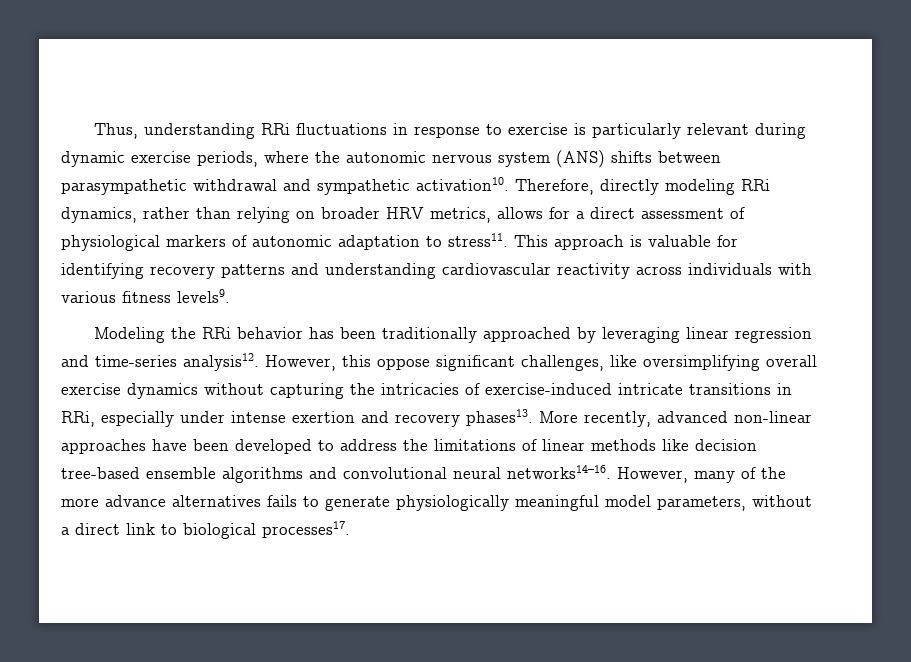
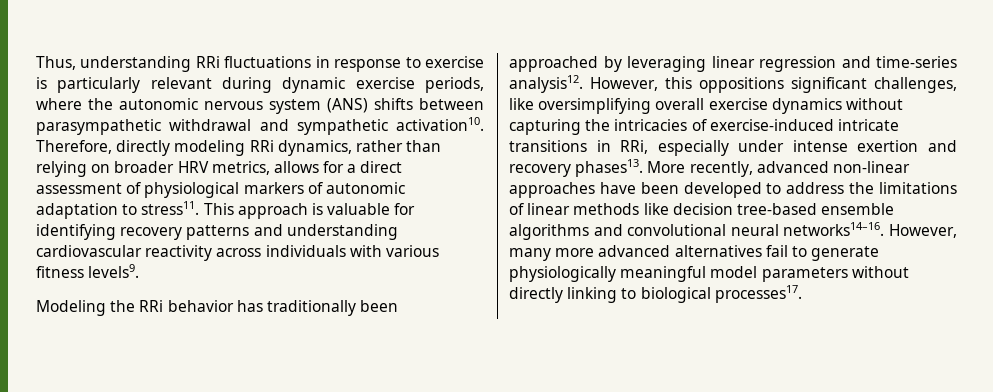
[340,327,478,343] been traditionally -> [266,300,399,316] traditionally been
[377,358,430,370] oppose -> [699,77,784,93] oppositions
[741,467,786,479] [61,495,297,507] of the more advance alternatives fails -> [555,245,788,257] more advanced alternatives fail
[657,495,812,511] [61,523,155,535] parameters, without a direct link -> [761,266,909,282] [509,287,618,303] parameters without directly linking

